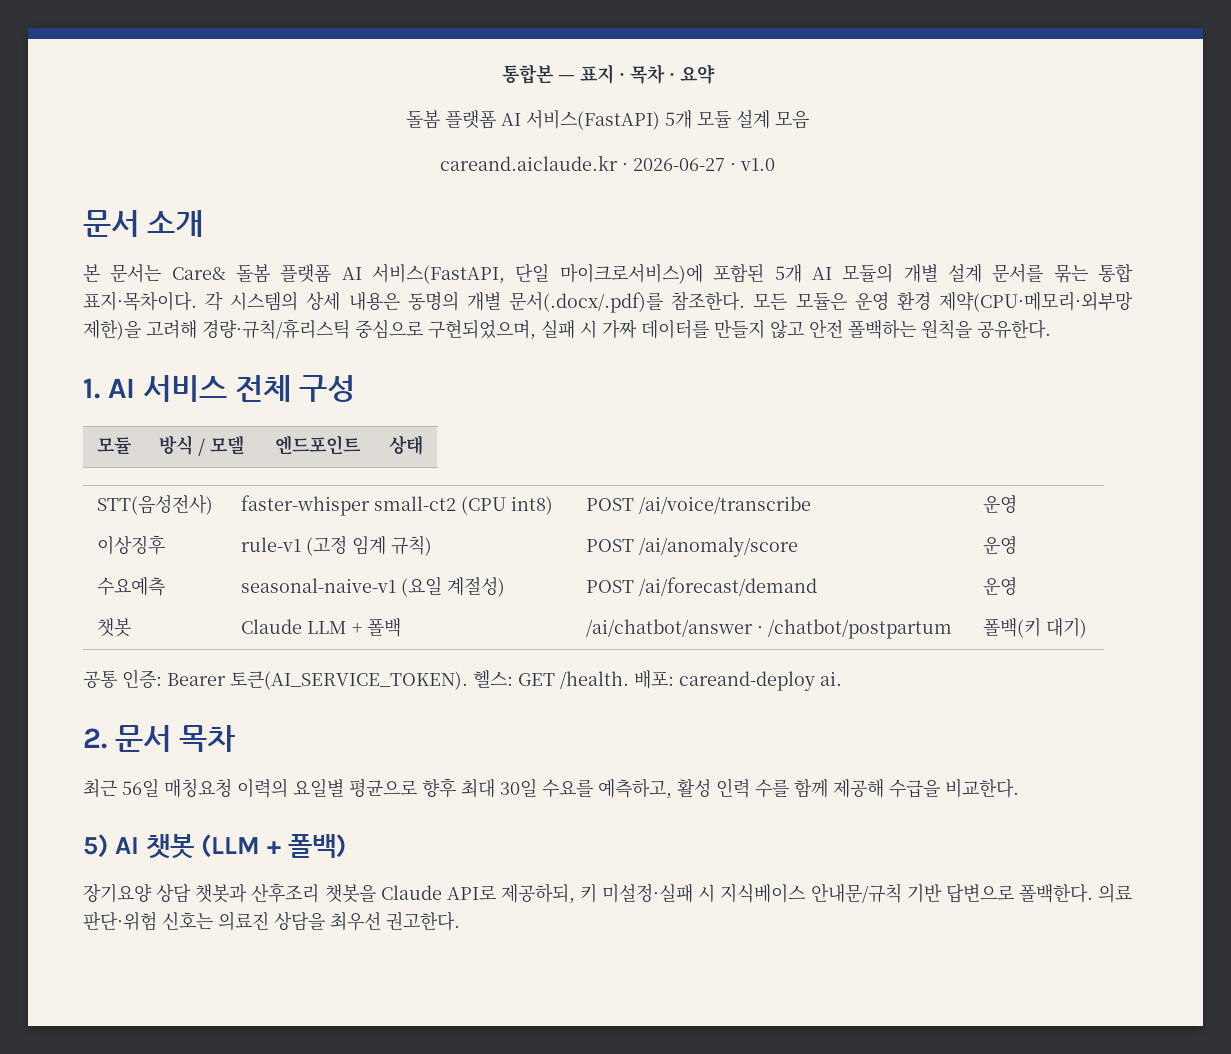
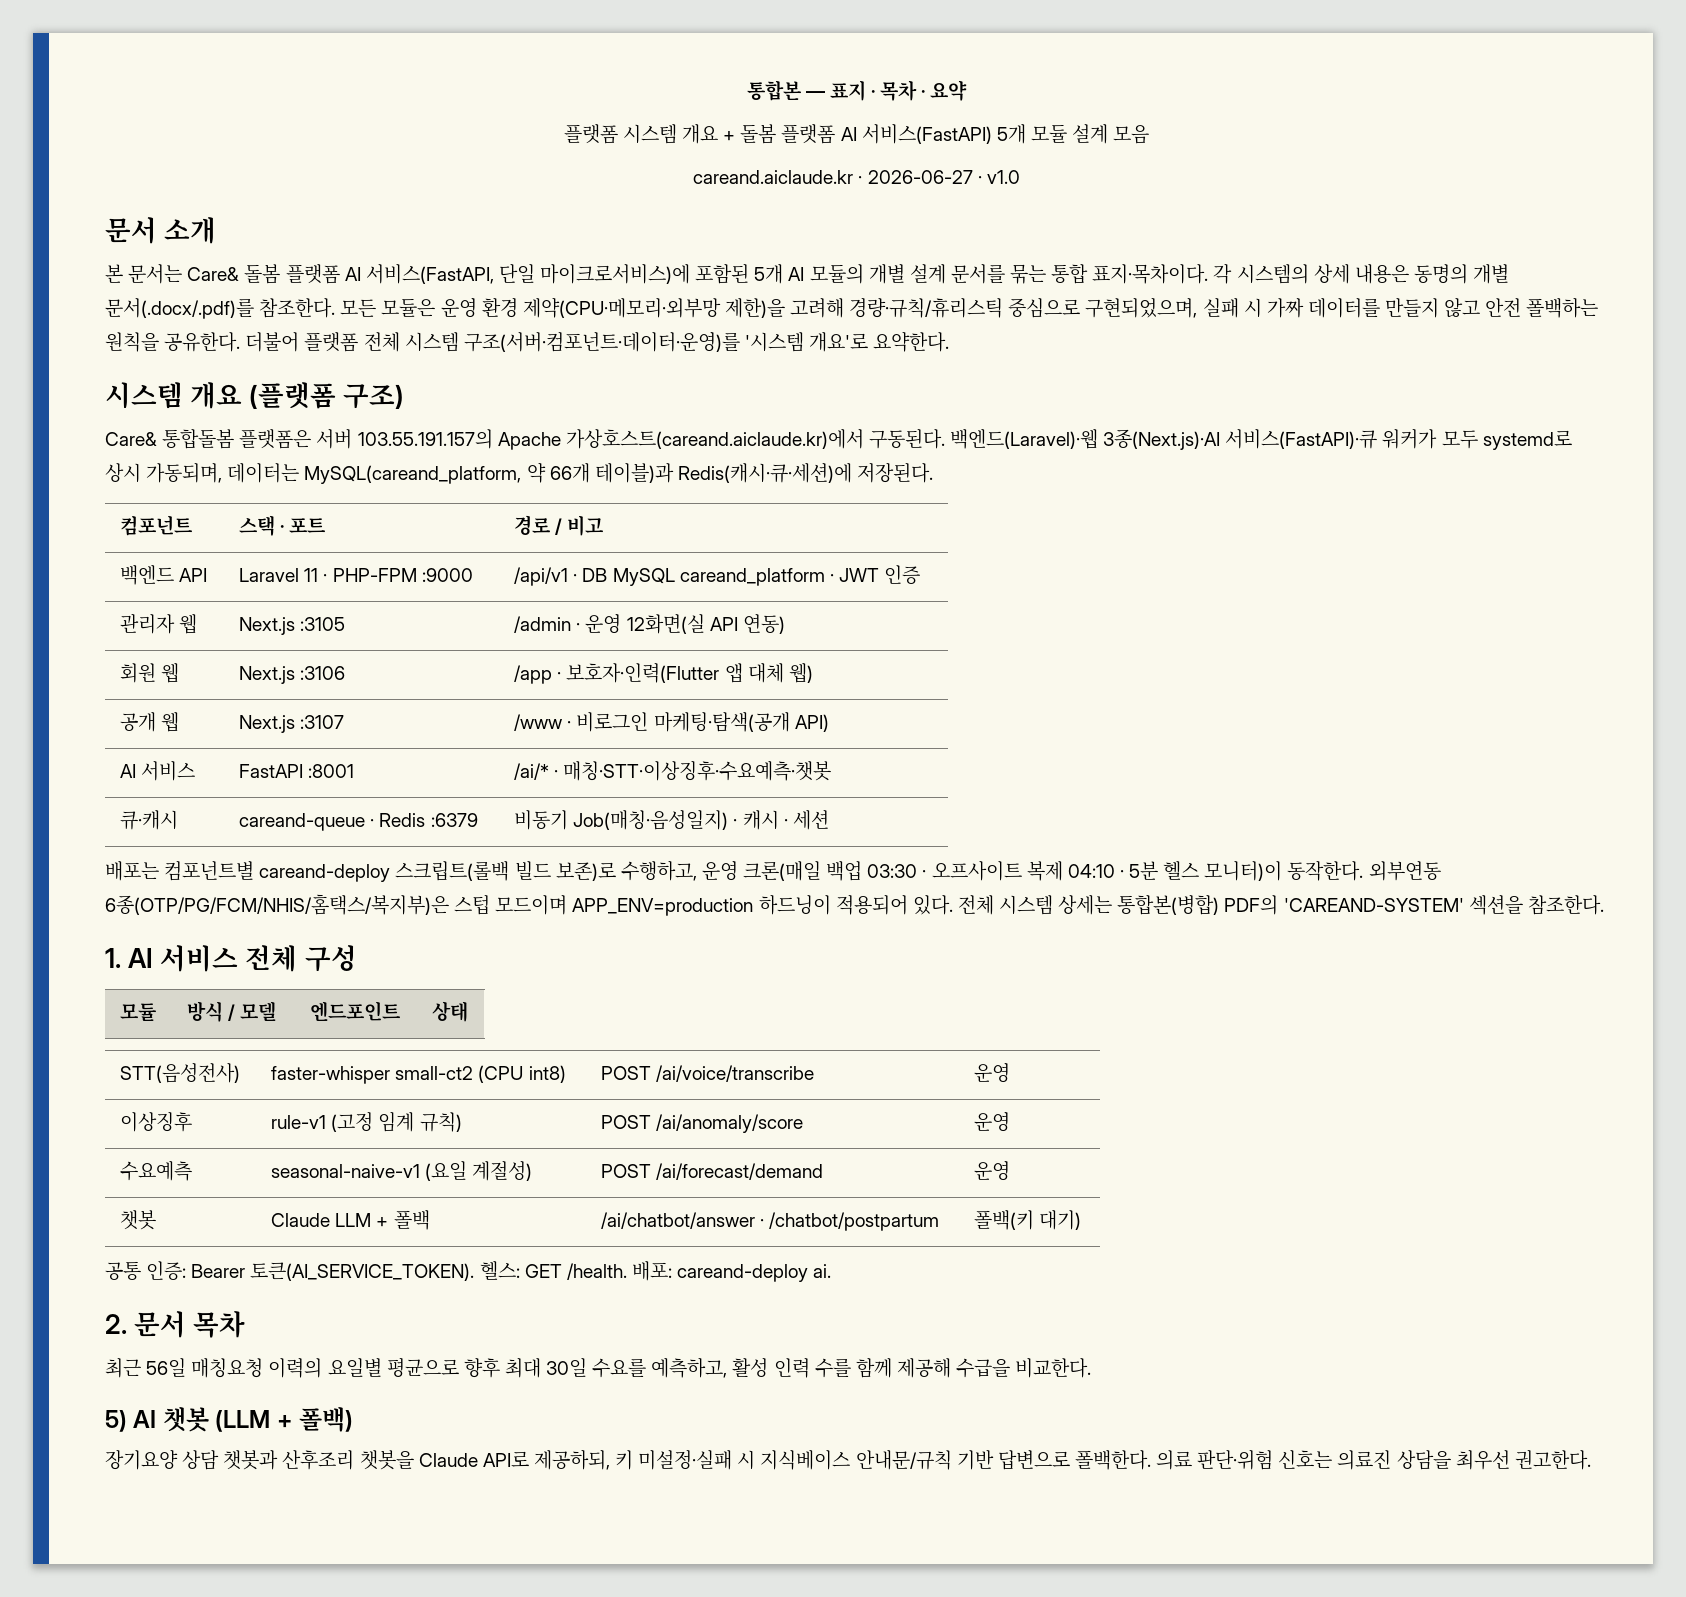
(715, 74) none -> [563,124,736,144] 플랫폼 시스템 개요 +
(1051, 329) none -> [245,331,950,352] [105,382,405,409] [105,429,1572,450] [105,462,934,484] [120,515,194,536] [239,515,327,536] [514,515,605,536] [120,565,208,585] [239,568,473,582] [514,565,921,586] [120,613,198,634] [239,617,346,635] [514,614,785,634] [120,663,180,683] [239,666,346,684] [514,663,813,684] [120,712,180,732] [239,715,345,733] [514,712,829,732] [120,761,196,781] [239,764,355,778] [514,761,832,781] [120,810,179,830] [239,813,478,831] [514,810,829,830] [105,861,1441,882] [105,894,1604,916] 더불어 플랫폼 전체 시스템 구조(서버·컴포넌트·데이터·운영)를 '시스템 개요'로 요약한다. // 시스템 개요 (플랫폼 구조) // Care& 통합돌봄 플랫폼은 서버 103.55.191.157의 Apache 가상호스트(careand.aiclaude.kr)에서 구동된다. 백엔드(Laravel)·웹 3종(Next.js)·AI 서비스(FastAPI)·큐 워커가 모두 systemd로 상시 가동되며, 데이터는 MySQL(careand_platform, 약 66개 테이블)과 Redis(캐시·큐·세션)에 저장된다. // 컴포넌트 | 스택 · 포트 | 경로 / 비고 // 백엔드 API | Laravel 11 · PHP-FPM :9000 | /api/v1 · DB MySQL careand_platform · JWT 인증 // 관리자 웹 | Next.js :3105 | /admin · 운영 12화면(실 API 연동) // 회원 웹 | Next.js :3106 | /app · 보호자·인력(Flutter 앱 대체 웹) // 공개 웹 | Next.js :3107 | /www · 비로그인 마케팅·탐색(공개 API) // AI 서비스 | FastAPI :8001 | /ai/* · 매칭·STT·이상징후·수요예측·챗봇 // 큐·캐시 | careand-queue · Redis :6379 | 비동기 Job(매칭·음성일지) · 캐시 · 세션 // 배포는 컴포넌트별 careand-deploy 스크립트(롤백 빌드 보존)로 수행하고, 운영 크론(매일 백업 03:30 · 오프사이트 복제 04:10 · 5분 헬스 모니터)이 동작한다. 외부연동 6종(OTP/PG/FCM/NHIS/홈택스/복지부)은 스텁 모드이며 APP_ENV=production 하드닝이 적용되어 있다. 전체 시스템 상세는 통합본(병합) PDF의 'CAREAND-SYSTEM' 섹션을 참조한다.

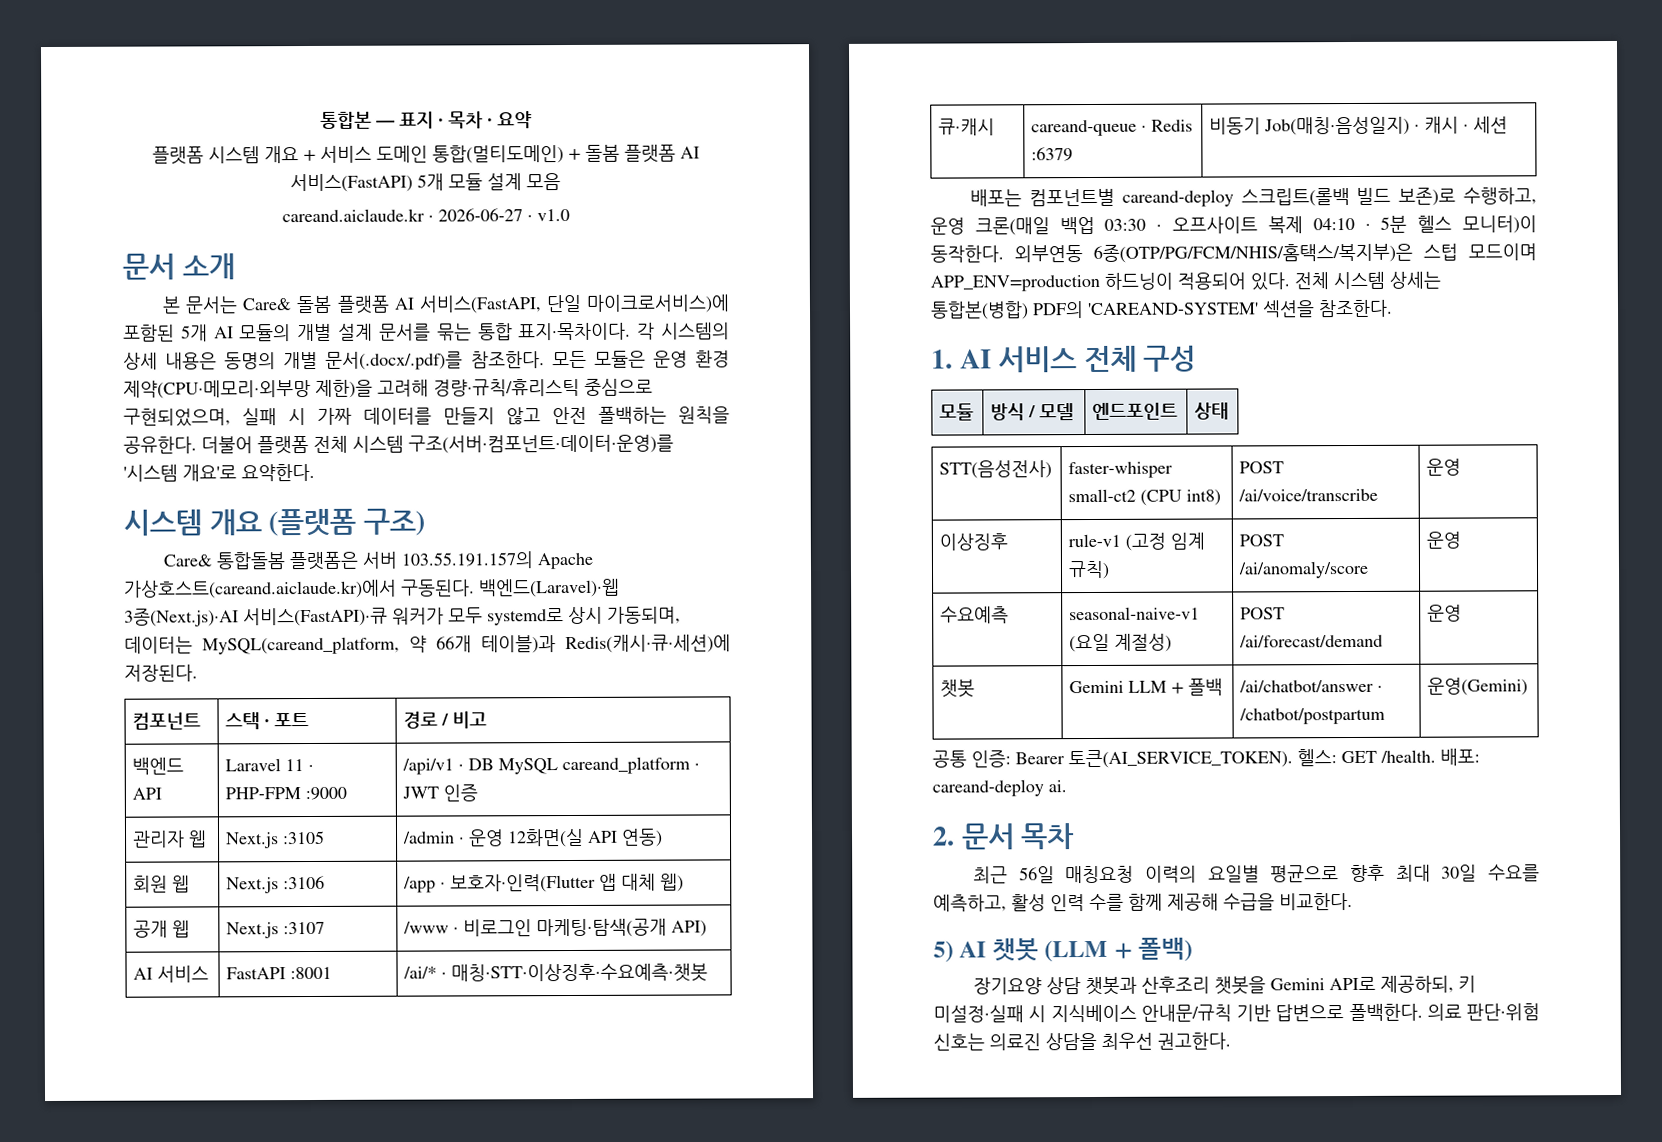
(736, 136) none -> [319,145,581,164] 서비스 도메인 통합(멀티도메인) +
[271,1213,331,1227] Claude -> [1069,680,1125,694] Gemini
[974,1210,1082,1230] 폴백(키 대기) -> [1427,677,1529,696] 운영(Gemini)
[418,1453,478,1467] Claude -> [1269,978,1325,991] Gemini

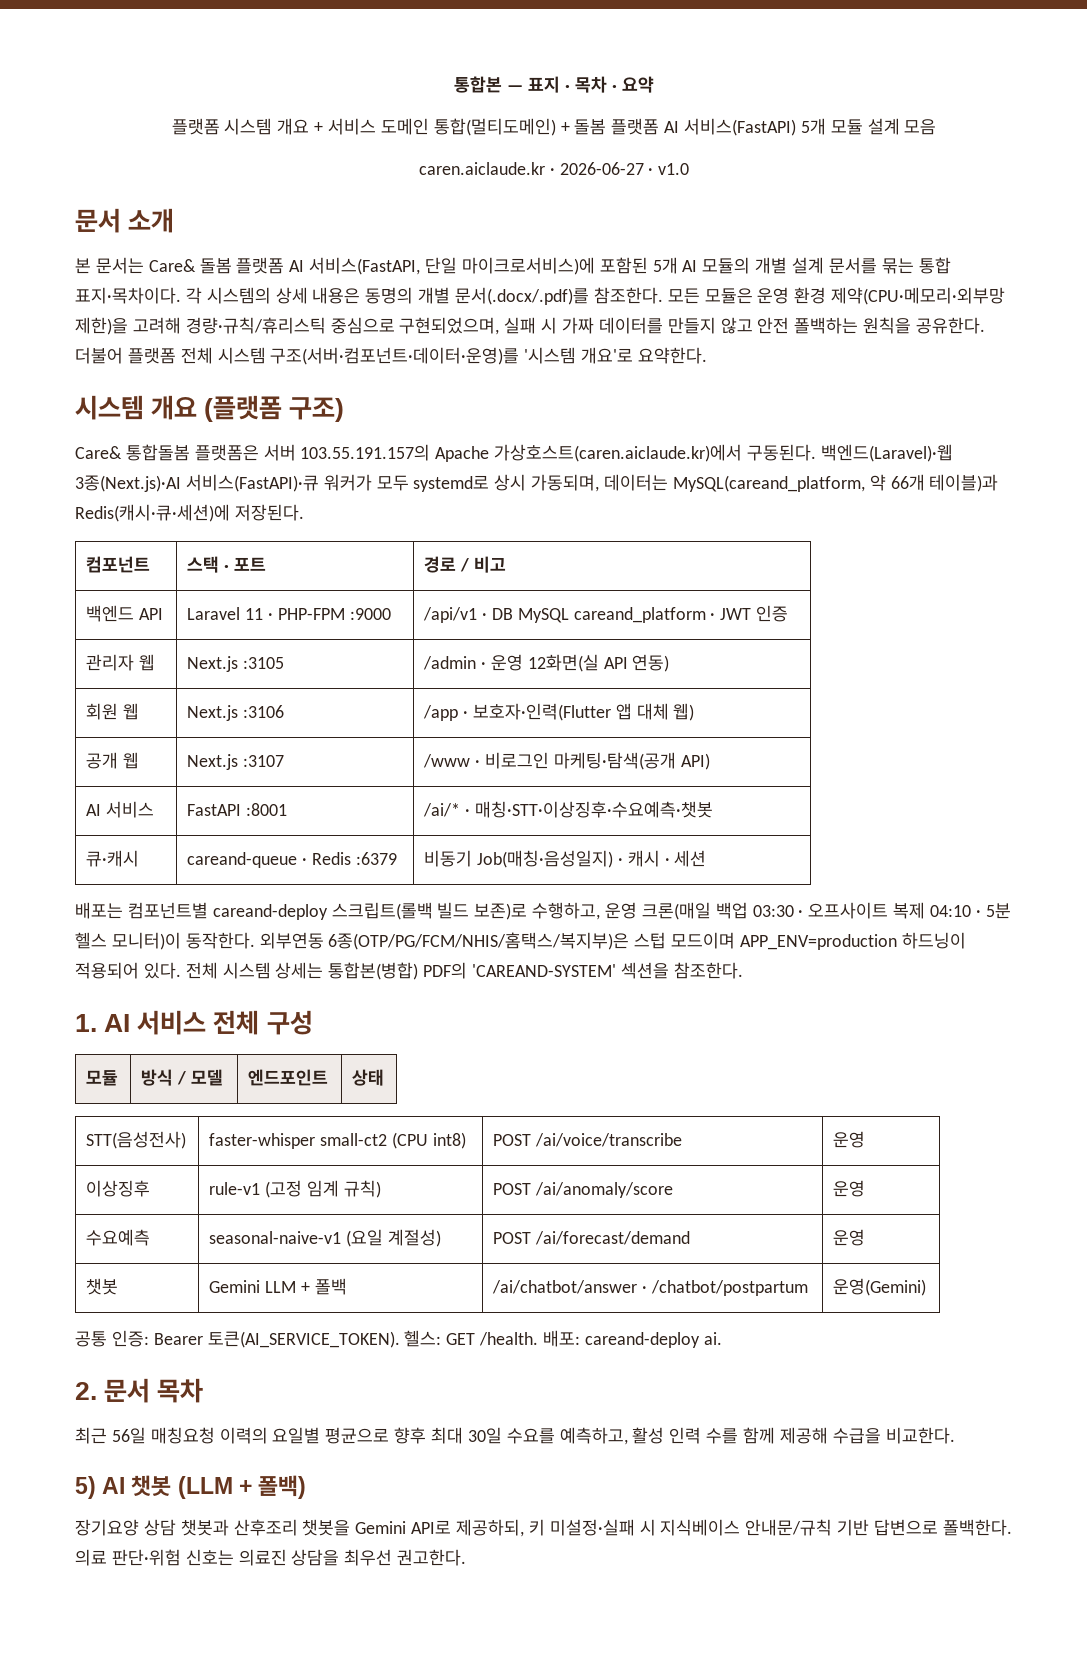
[281,208,425,223] careand.aiclaude.kr -> [418,162,545,175] caren.aiclaude.kr
[124,579,397,599] 가상호스트(careand.aiclaude.kr)에서 -> [494,444,743,462] 가상호스트(caren.aiclaude.kr)에서

